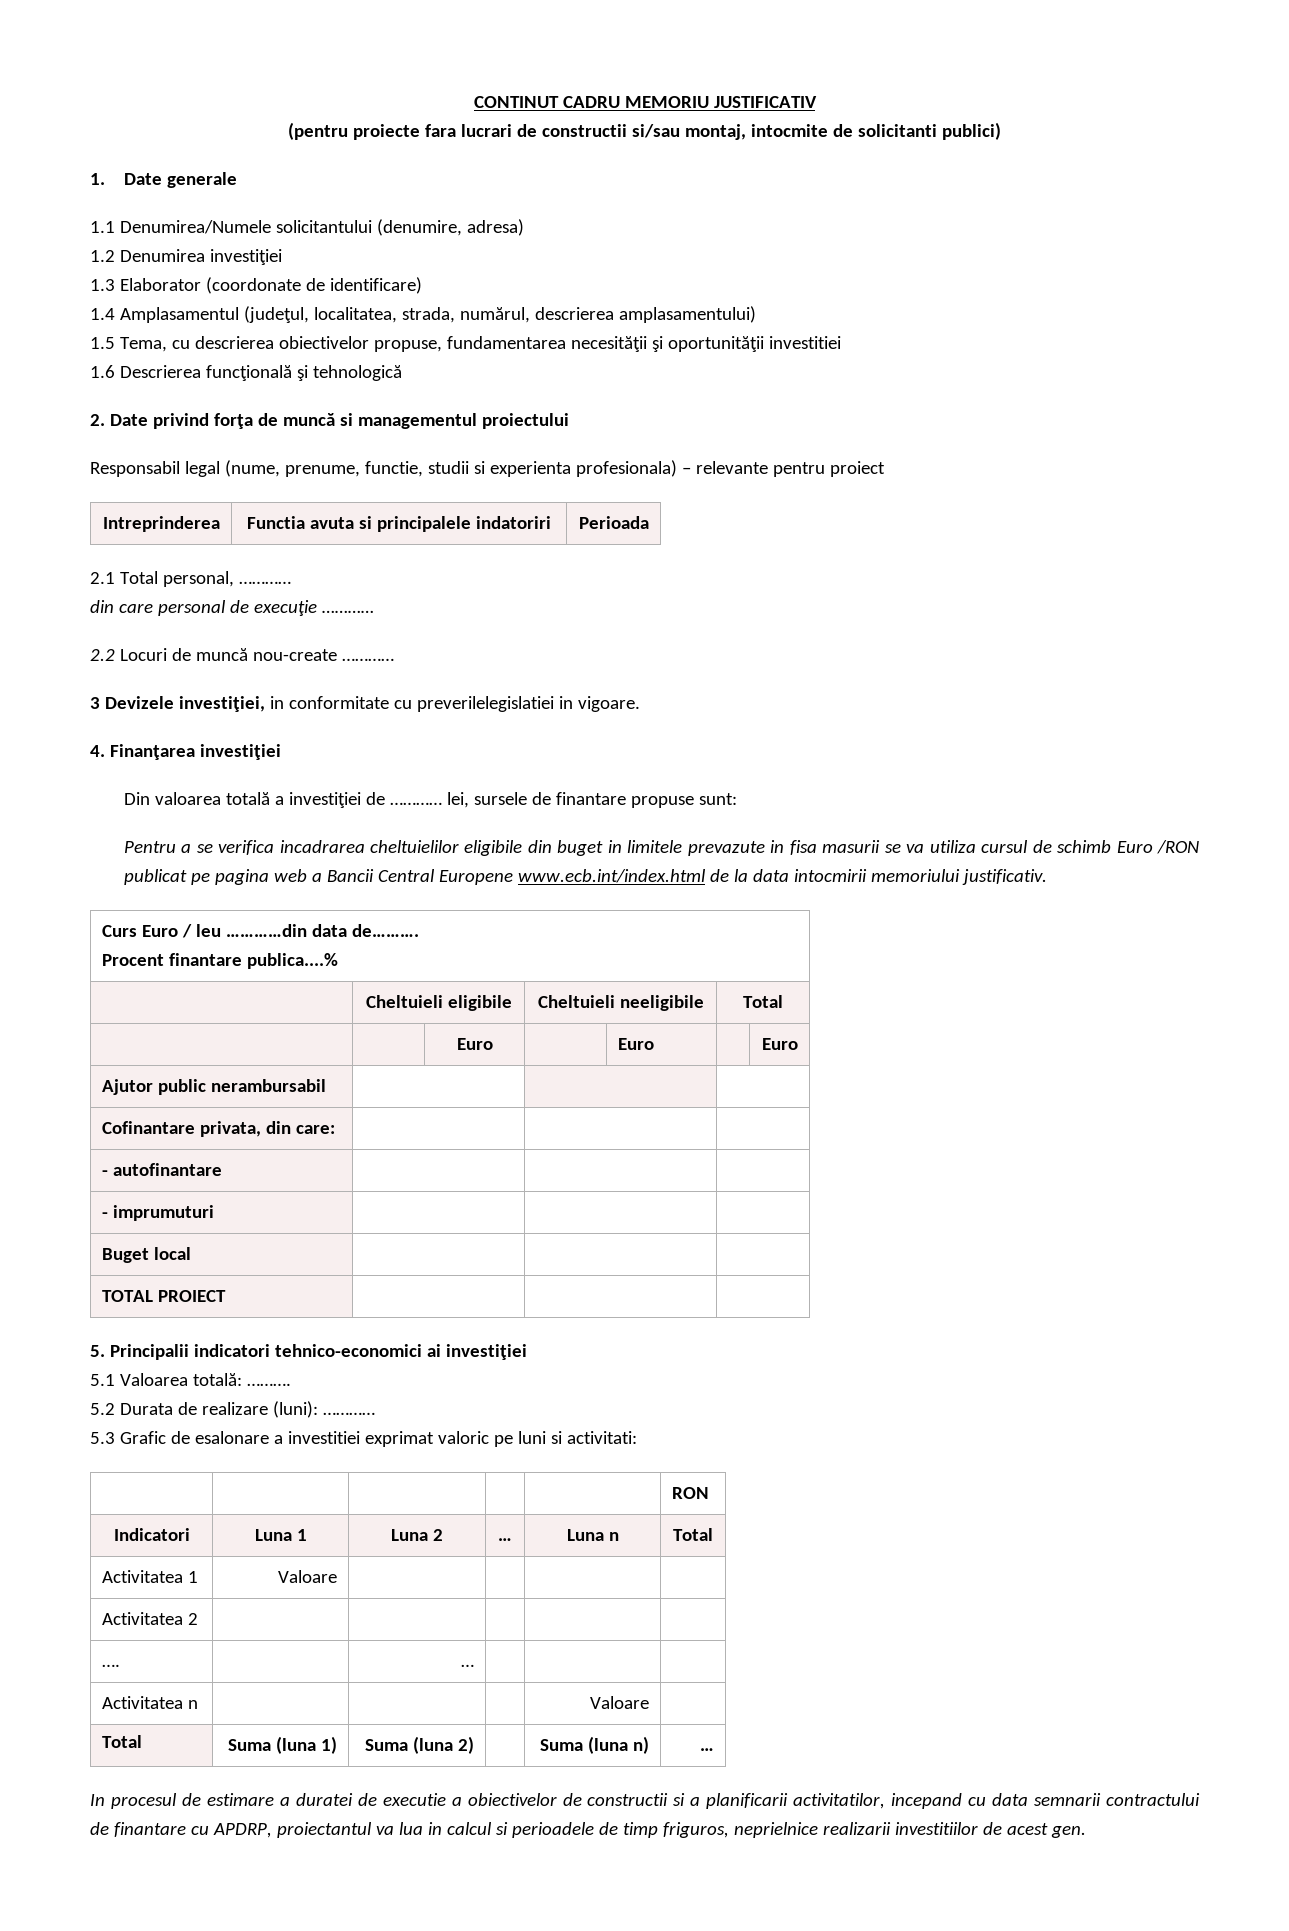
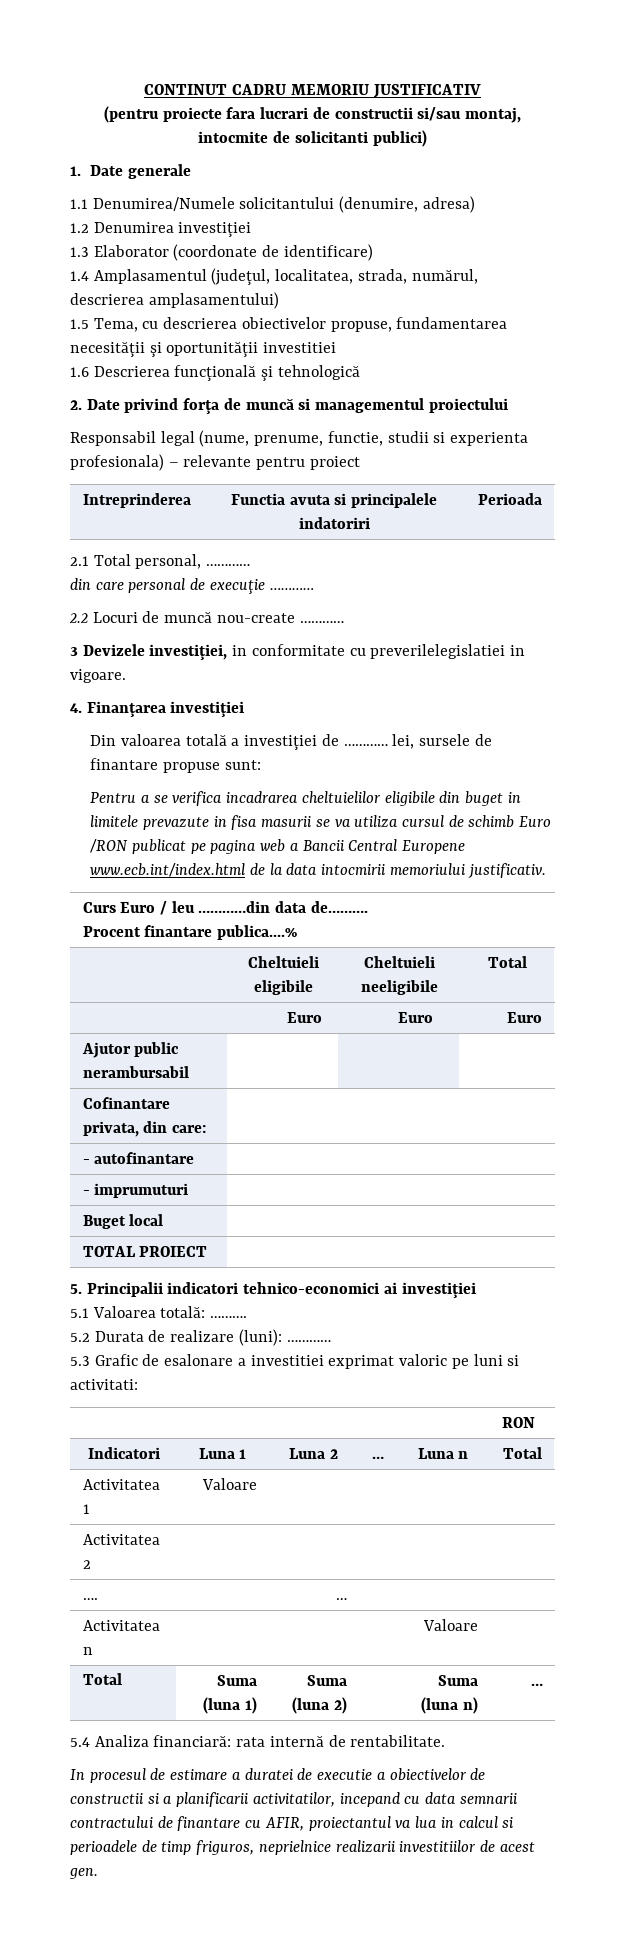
(715, 1749) none -> [70,1735,446,1747] // 5.4 Analiza financiară: rata internă de rentabilitate.
[212,1823,272,1838] APDRP, -> [264,1817,304,1831] AFIR,

